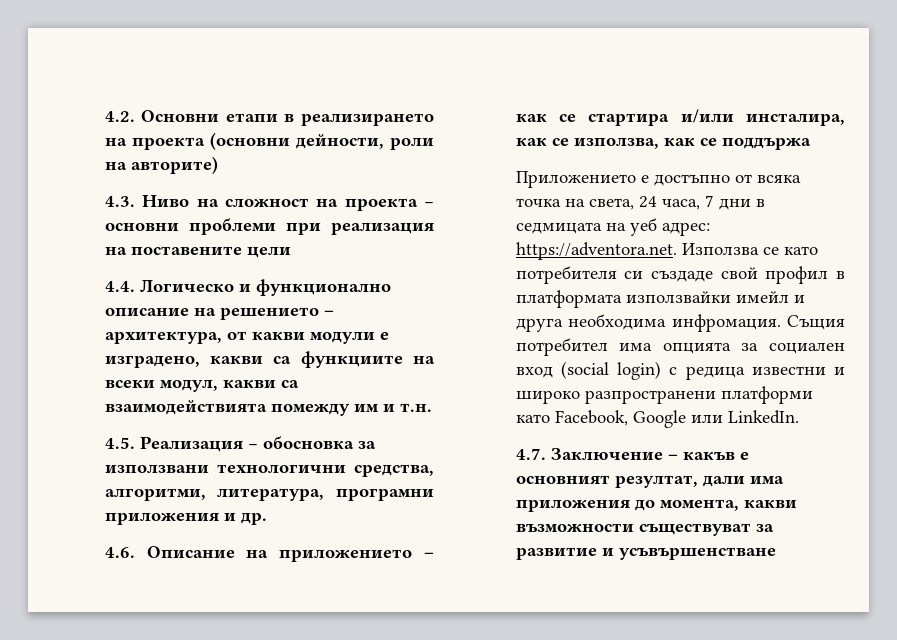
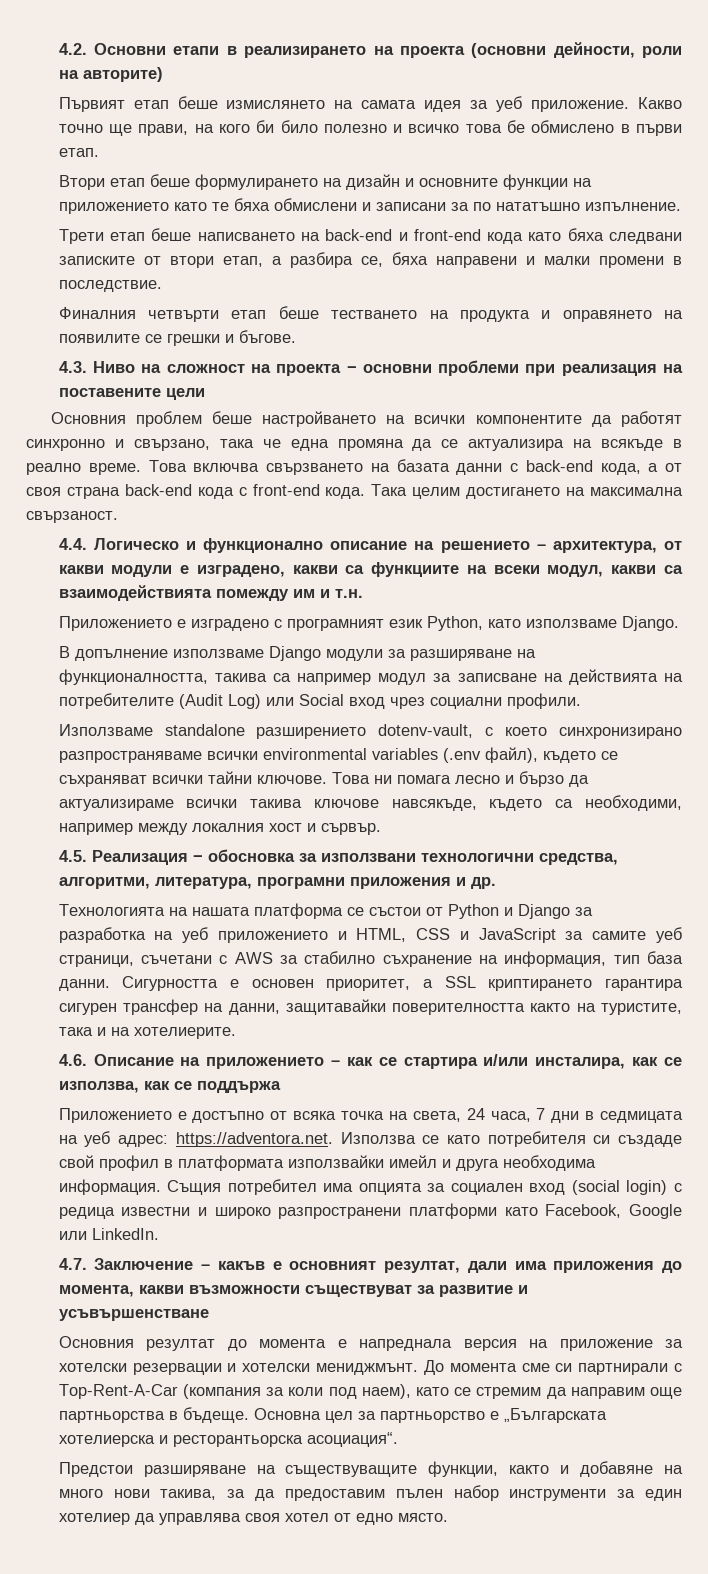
(218, 165) none -> [58,96,682,112] [58,120,682,136] [58,148,99,157] [58,174,592,190] [58,198,681,214] [58,228,682,244] [58,252,682,268] [58,280,162,292] [58,306,684,322] [58,330,296,346] // Първият етап беше измислянето на самата идея за уеб приложение. Какво точно ще прави, на кого би било полезно и всичко това бе обмислено в първи етап. // Втори етап беше формулирането на дизайн и основните функции на приложението като те бяха обмислени и записани за по нататъшно изпълнение. // Трети етап беше написването на back-end и front-end кода като бяха следвани записките от втори етап, а разбира се, бяха направени и малки промени в последствие. // Финалния четвърти етап беше тестването на продукта и оправянето на появилите се грешки и бъгове.
(291, 252) none -> [50,411,683,427] [26,439,682,451] [26,459,682,475] [26,484,683,499] [26,511,118,523] // Основния проблем беше настройването на всички компонентите да работят синхронно и свързано, така че една промяна да се актуализира на всякъде в реално време. Това включва свързването на базата данни с back-end кода, а от своя страна back-end кода с front-end кода. Така целим достигането на максимална свързаност.
(432, 407) none -> [58,616,679,631] [58,646,536,661] [58,669,683,685] [58,693,581,709] [58,724,682,739] [58,747,618,763] [58,771,589,787] [58,795,682,811] [58,823,381,835] // Приложението е изградено с програмният език Python, като използваме Django. // В допълнение използваме Django модули за разширяване на функционалността, такива са например модул за записване на действията на потребителите (Audit Log) или Social вход чрез социални профили. // Използваме standalone разширението dotenv-vault, с което синхронизирано разпространяваме всички environmental variables (.env файл), където се съхраняват всички тайни ключове. Това ни помага лесно и бързо да актуализираме всички такива ключове навсякъде, където са необходими, например между локалния хост и сървър.
(267, 518) none -> [58,903,593,919] [58,927,682,943] [58,951,683,967] [58,976,684,991] [58,999,683,1015] [58,1027,236,1039] // Технологията на нашата платформа се състои от Python и Django за разработка на уеб приложението и HTML, CSS и JavaScript за самите уеб страници, съчетани с AWS за стабилно съхранение на информация, тип база данни. Сигурността е основен приоритет, а SSL криптирането гарантира сигурен трансфер на данни, защитавайки поверителността както на туристите, така и на хотелиерите.
[671,314,781,332] инфромация. -> [58,1179,161,1195] информация.
(776, 553) none -> [58,1336,683,1351] [58,1360,682,1375] [58,1384,682,1399] [58,1407,607,1423] [58,1432,398,1447] [58,1461,684,1477] [58,1485,682,1501] [58,1513,448,1525] // Основния резултат до момента е напреднала версия на приложение за хотелски резервации и хотелски мениджмънт. До момента сме си партнирали с Top-Rent-A-Car (компания за коли под наем), като се стремим да направим още партньорства в бъдеще. Основна цел за партньорство е „Българската хотелиерска и ресторантьорска асоциация“. // Предстои разширяване на съществуващите функции, както и добавяне на много нови такива, за да предоставим пълен набор инструменти за един хотелиер да управлява своя хотел от едно място.

